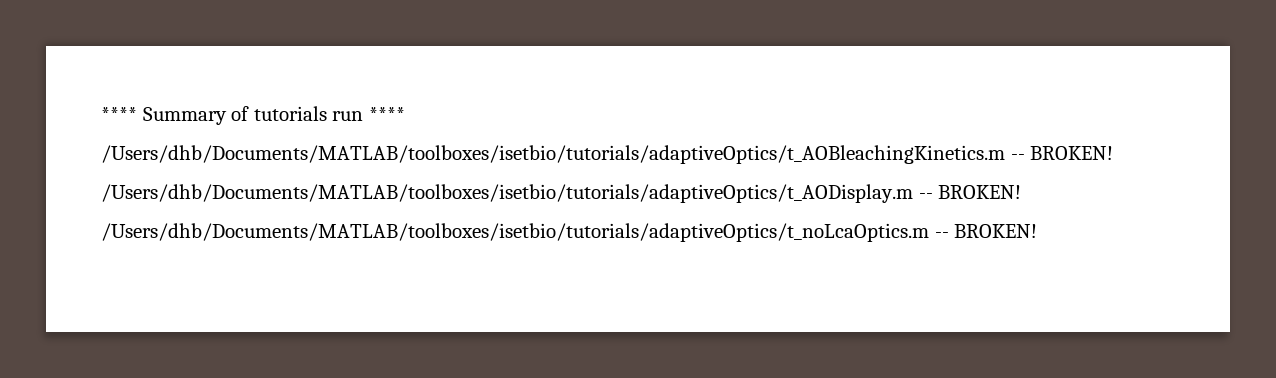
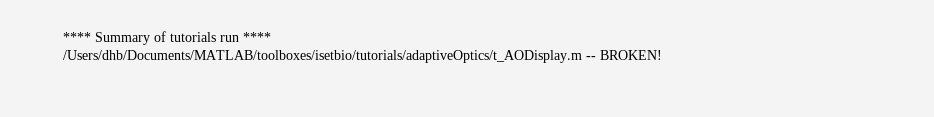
[101,145,1114,164] // /Users/dhb/Documents/MATLAB/toolboxes/isetbio/tutorials/adaptiveOptics/t_AOBleachingKinetics.m -- BROKEN! -> (271, 37) none
[101,223,1038,242] // /Users/dhb/Documents/MATLAB/toolboxes/isetbio/tutorials/adaptiveOptics/t_noLcaOptics.m -- BROKEN! -> (662, 55) none

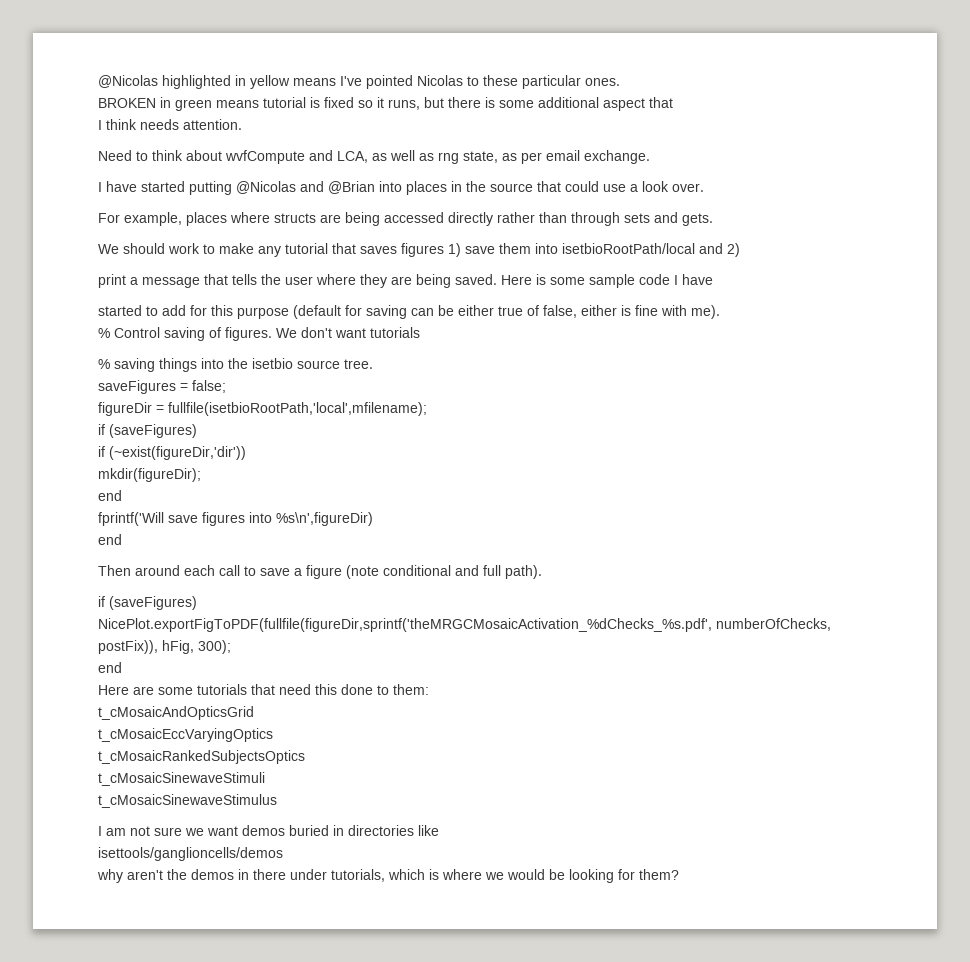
[63,31,271,45] [63,50,662,63] **** Summary of tutorials run **** // /Users/dhb/Documents/MATLAB/toolboxes/isetbio/tutorials/adaptiveOptics/t_AODisplay.m -- BROKEN! -> [98,75,620,89] [98,97,673,111] [98,119,242,130] [98,150,650,164] [98,181,704,195] [98,212,713,226] [98,243,740,257] [98,274,713,288] [98,305,720,319] [98,327,420,341] [98,358,373,372] [98,380,226,394] [98,402,427,416] [98,424,197,438] [98,446,246,460] [98,468,201,482] [98,490,122,501] [98,512,373,526] [98,534,122,545] [98,565,542,579] [98,596,197,610] [98,618,831,632] [98,640,231,654] [98,662,122,673] [98,684,429,695] [98,706,254,720] [98,728,273,742] [98,750,305,764] [98,772,265,786] [98,794,277,808] [98,825,439,836] [98,847,283,861] [97,869,679,883] @Nicolas highlighted in yellow means I've pointed Nicolas to these particular ones. // BROKEN in green means tutorial is fixed so it runs, but there is some additional aspect that // I think needs attention. // Need to think about wvfCompute and LCA, as well as rng state, as per email exchange. // I have started putting @Nicolas and @Brian into places in the source that could use a look over. // For example, places where structs are being accessed directly rather than through sets and gets. // We should work to make any tutorial that saves figures 1) save them into isetbioRootPath/local and 2) // print a message that tells the user where they are being saved. Here is some sample code I have // started to add for this purpose (default for saving can be either true of false, either is fine with me). // % Control saving of figures. We don't want tutorials // % saving things into the isetbio source tree. // saveFigures = false; // figureDir = fullfile(isetbioRootPath,'local',mfilename); // if (saveFigures) // if (~exist(figureDir,'dir')) // mkdir(figureDir); // end // fprintf('Will save figures into %s\n',figureDir) // end // Then around each call to save a figure (note conditional and full path). // if (saveFigures) // NicePlot.exportFigToPDF(fullfile(figureDir,sprintf('theMRGCMosaicActivation_%dChecks_%s.pdf', numberOfChecks, postFix)), hFig, 300); // end // Here are some tutorials that need this done to them: // t_cMosaicAndOpticsGrid // t_cMosaicEccVaryingOptics // t_cMosaicRankedSubjectsOptics // t_cMosaicSinewaveStimuli // t_cMosaicSinewaveStimulus // I am not sure we want demos buried in directories like // isettools/ganglioncells/demos // why aren't the demos in there under tutorials, which is where we would be looking for them?

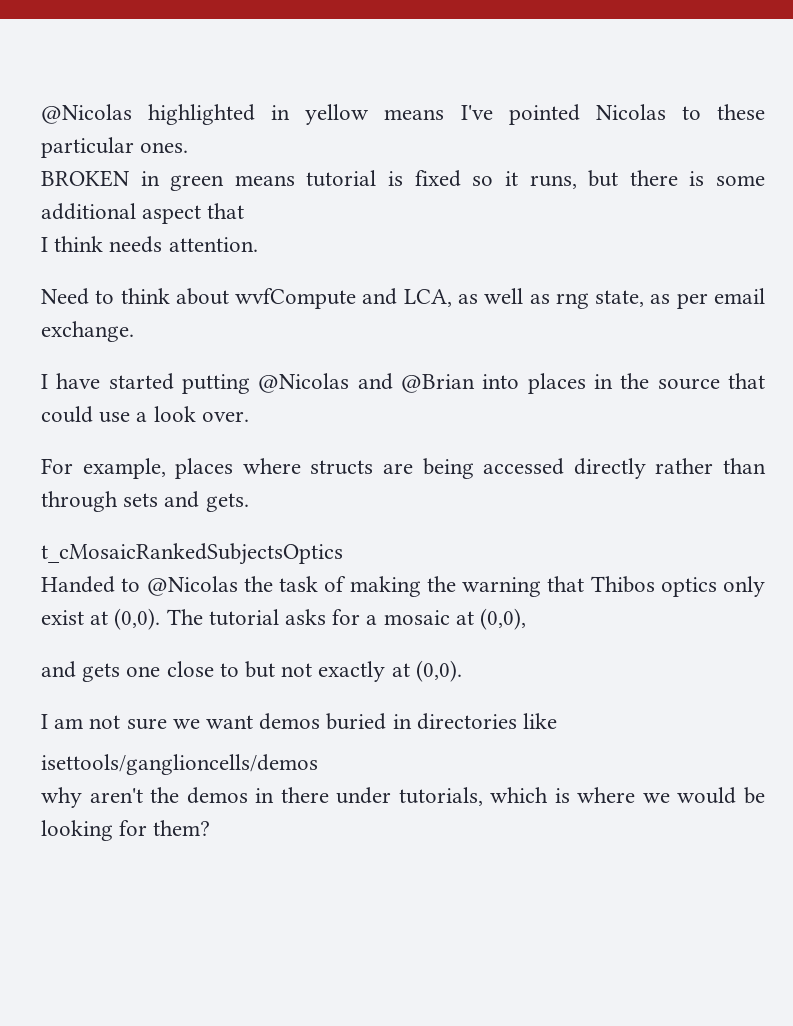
[98,243,740,257] [98,274,713,288] [98,305,720,319] [98,327,420,341] [98,358,373,372] [98,380,226,394] [98,402,427,416] [98,424,197,438] [98,446,246,460] [98,468,201,482] [98,490,122,501] [98,512,373,526] [98,534,122,545] [98,565,542,579] [98,596,197,610] [98,618,831,632] [98,640,231,654] [98,662,122,673] [98,684,429,695] [98,706,254,720] [98,728,273,742] [98,750,305,764] [98,772,265,786] [98,794,277,808] We should work to make any tutorial that saves figures 1) save them into isetbioRootPath/local and 2) // print a message that tells the user where they are being saved. Here is some sample code I have // started to add for this purpose (default for saving can be either true of false, either is fine with me). // % Control saving of figures. We don't want tutorials // % saving things into the isetbio source tree. // saveFigures = false; // figureDir = fullfile(isetbioRootPath,'local',mfilename); // if (saveFigures) // if (~exist(figureDir,'dir')) // mkdir(figureDir); // end // fprintf('Will save figures into %s\n',figureDir) // end // Then around each call to save a figure (note conditional and full path). // if (saveFigures) // NicePlot.exportFigToPDF(fullfile(figureDir,sprintf('theMRGCMosaicActivation_%dChecks_%s.pdf', numberOfChecks, postFix)), hFig, 300); // end // Here are some tutorials that need this done to them: // t_cMosaicAndOpticsGrid // t_cMosaicEccVaryingOptics // t_cMosaicRankedSubjectsOptics // t_cMosaicSinewaveStimuli // t_cMosaicSinewaveStimulus -> [41,543,343,565] [41,576,765,597] [41,608,527,630] [41,660,462,682] t_cMosaicRankedSubjectsOptics // Handed to @Nicolas the task of making the warning that Thibos optics only exist at (0,0). The tutorial asks for a mosaic at (0,0), // and gets one close to but not exactly at (0,0).

